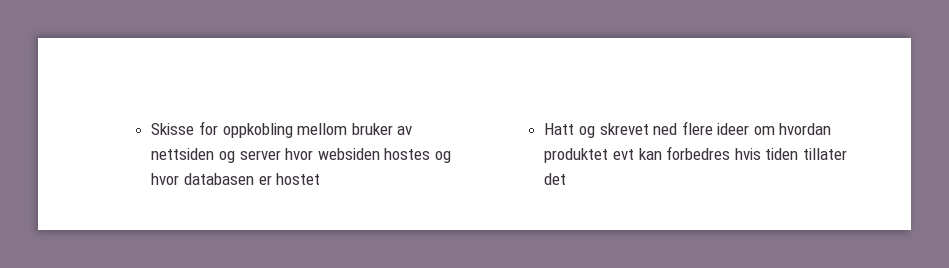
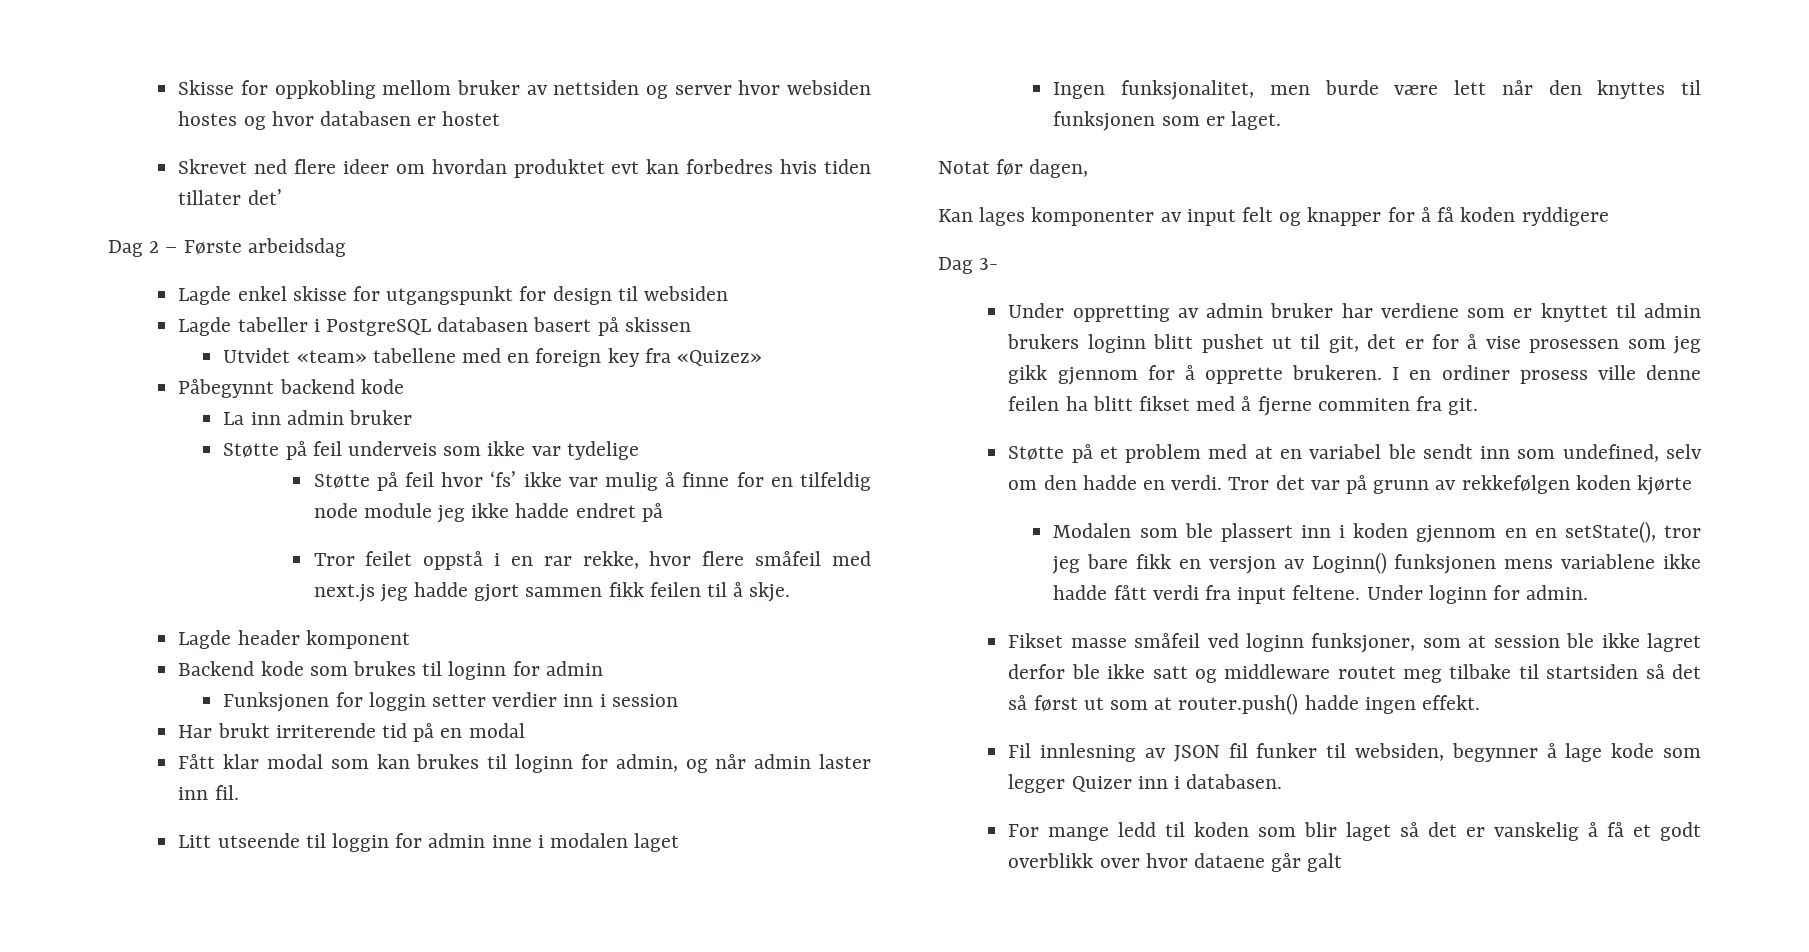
[544,123,649,138] Hatt og skrevet -> [178,159,248,174] Skrevet
[544,173,567,185] det -> [247,189,282,205] [108,238,346,257] [178,286,729,305] [178,317,691,336] [223,348,763,367] [178,379,404,398] [223,410,413,425] [223,441,639,460] [313,471,871,491] [313,503,663,523] [313,551,871,570] [313,582,791,602] [178,630,410,649] [178,661,603,680] [223,692,678,712] [178,723,525,742] [178,754,871,773] [178,785,239,800] [178,833,680,852] [1053,80,1701,100] [1053,111,1282,131] [938,159,1089,178] [938,207,1609,226] [938,257,999,274] [1008,303,1701,322] [1007,334,1701,354] [1008,365,1701,385] [1008,396,1479,416] [1008,444,1702,463] [1008,475,1693,495] [1053,521,1701,543] [1052,552,1701,574] [1053,585,1589,604] [1008,633,1701,653] [1008,664,1702,683] [1008,693,1481,715] [1008,743,1701,762] [1008,774,1283,793] [1008,822,1701,841] [1008,853,1343,872] det’ // Dag 2 – Første arbeidsdag // Lagde enkel skisse for utgangspunkt for design til websiden // Lagde tabeller i PostgreSQL databasen basert på skissen // Utvidet «team» tabellene med en foreign key fra «Quizez» // Påbegynnt backend kode // La inn admin bruker // Støtte på feil underveis som ikke var tydelige // Støtte på feil hvor ‘fs’ ikke var mulig å finne for en tilfeldig node module jeg ikke hadde endret på // Tror feilet oppstå i en rar rekke, hvor flere småfeil med next.js jeg hadde gjort sammen fikk feilen til å skje. // Lagde header komponent // Backend kode som brukes til loginn for admin // Funksjonen for loggin setter verdier inn i session // Har brukt irriterende tid på en modal // Fått klar modal som kan brukes til loginn for admin, og når admin laster inn fil. // Litt utseende til loggin for admin inne i modalen laget // Ingen funksjonalitet, men burde være lett når den knyttes til funksjonen som er laget. // Notat før dagen, // Kan lages komponenter av input felt og knapper for å få koden ryddigere // Dag 3- // Under oppretting av admin bruker har verdiene som er knyttet til admin brukers loginn blitt pushet ut til git, det er for å vise prosessen som jeg gikk gjennom for å opprette brukeren. I en ordiner prosess ville denne feilen ha blitt fikset med å fjerne commiten fra git. // Støtte på et problem med at en variabel ble sendt inn som undefined, selv om den hadde en verdi. Tror det var på grunn av rekkefølgen koden kjørte // Modalen som ble plassert inn i koden gjennom en en setState(), tror jeg bare fikk en versjon av Loginn() funksjonen mens variablene ikke hadde fått verdi fra input feltene. Under loginn for admin. // Fikset masse småfeil ved loginn funksjoner, som at session ble ikke lagret derfor ble ikke satt og middleware routet meg tilbake til startsiden så det så først ut som at router.push() hadde ingen effekt. // Fil innlesning av JSON fil funker til websiden, begynner å lage kode som legger Quizer inn i databasen. // For mange ledd til koden som blir laget så det er vanskelig å få et godt overblikk over hvor dataene går galt

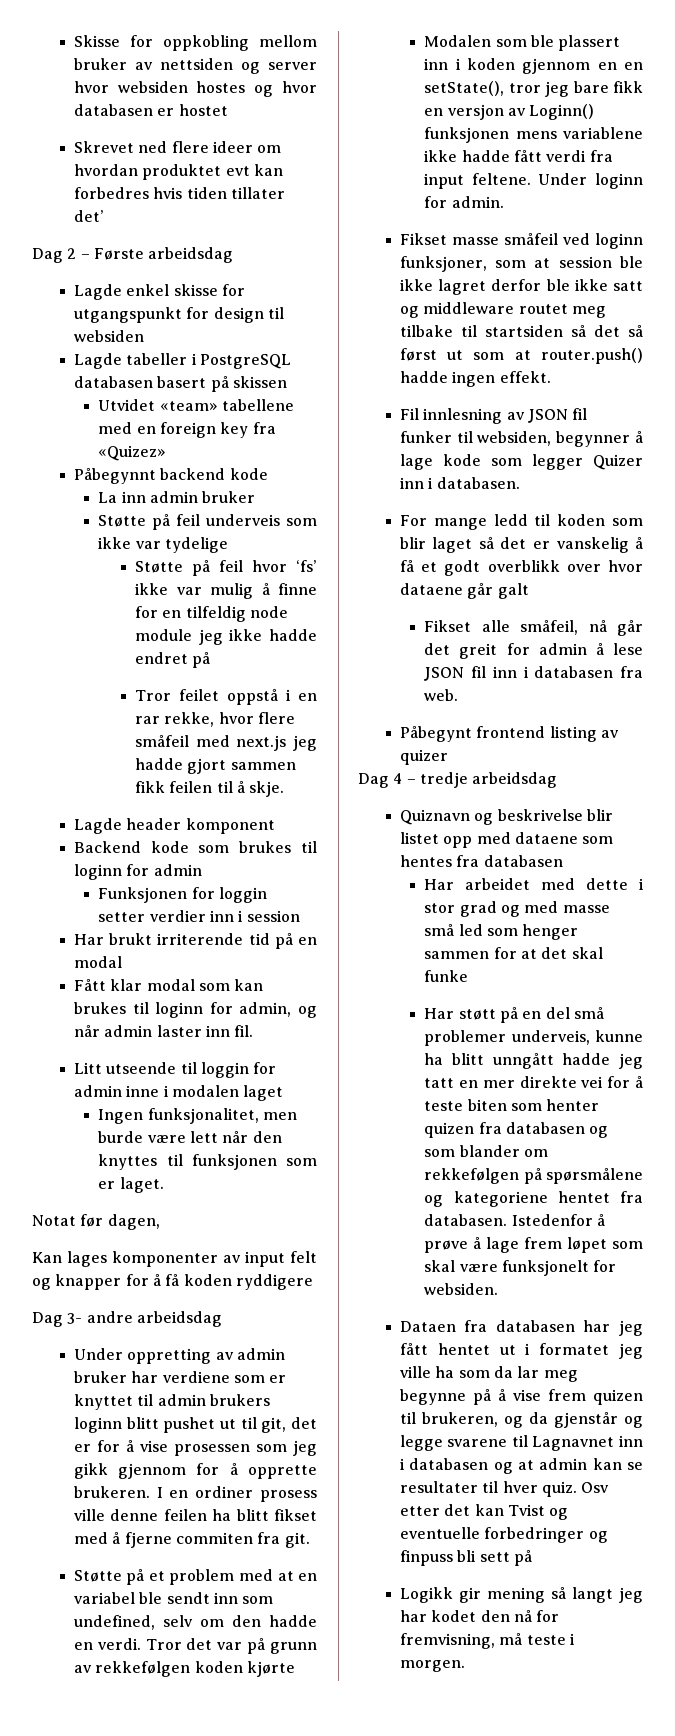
(999, 264) none -> [86,1311,222,1327] andre arbeidsdag
(1343, 862) none -> [424,620,643,636] [424,643,643,659] [424,666,643,681] [424,689,459,701] [399,726,619,742] [399,749,448,765] [358,772,558,788] [399,809,613,825] [399,832,614,848] [399,855,563,867] [424,878,644,890] [424,901,610,917] [424,924,579,940] [424,947,603,959] [424,970,469,982] [424,1007,604,1023] [424,1030,643,1046] [424,1053,643,1069] [424,1076,643,1088] [424,1099,600,1111] [424,1122,609,1138] [424,1145,548,1157] [424,1168,643,1184] [424,1191,643,1207] [424,1214,605,1226] [424,1237,643,1253] [424,1260,617,1276] [424,1283,499,1295] [399,1320,643,1336] [399,1343,643,1359] [399,1366,578,1382] [399,1389,643,1405] [399,1412,643,1428] [399,1435,643,1451] [399,1458,643,1474] [399,1481,610,1497] [399,1504,569,1520] [399,1527,608,1543] [399,1550,532,1566] [399,1587,643,1603] [399,1610,560,1622] [399,1633,575,1649] [399,1660,465,1672] // Fikset alle småfeil, nå går det greit for admin å lese JSON fil inn i databasen fra web. // Påbegynt frontend listing av quizer // Dag 4 – tredje arbeidsdag // Quiznavn og beskrivelse blir listet opp med dataene som hentes fra databasen // Har arbeidet med dette i stor grad og med masse små led som henger sammen for at det skal funke // Har støtt på en del små problemer underveis, kunne ha blitt unngått hadde jeg tatt en mer direkte vei for å teste biten som henter quizen fra databasen og som blander om rekkefølgen på spørsmålene og kategoriene hentet fra databasen. Istedenfor å prøve å lage frem løpet som skal være funksjonelt for websiden. // Dataen fra databasen har jeg fått hentet ut i formatet jeg ville ha som da lar meg begynne på å vise frem quizen til brukeren, og da gjenstår og legge svarene til Lagnavnet inn i databasen og at admin kan se resultater til hver quiz. Osv etter det kan Tvist og eventuelle forbedringer og finpuss bli sett på // Logikk gir mening så langt jeg har kodet den nå for fremvisning, må teste i morgen.

